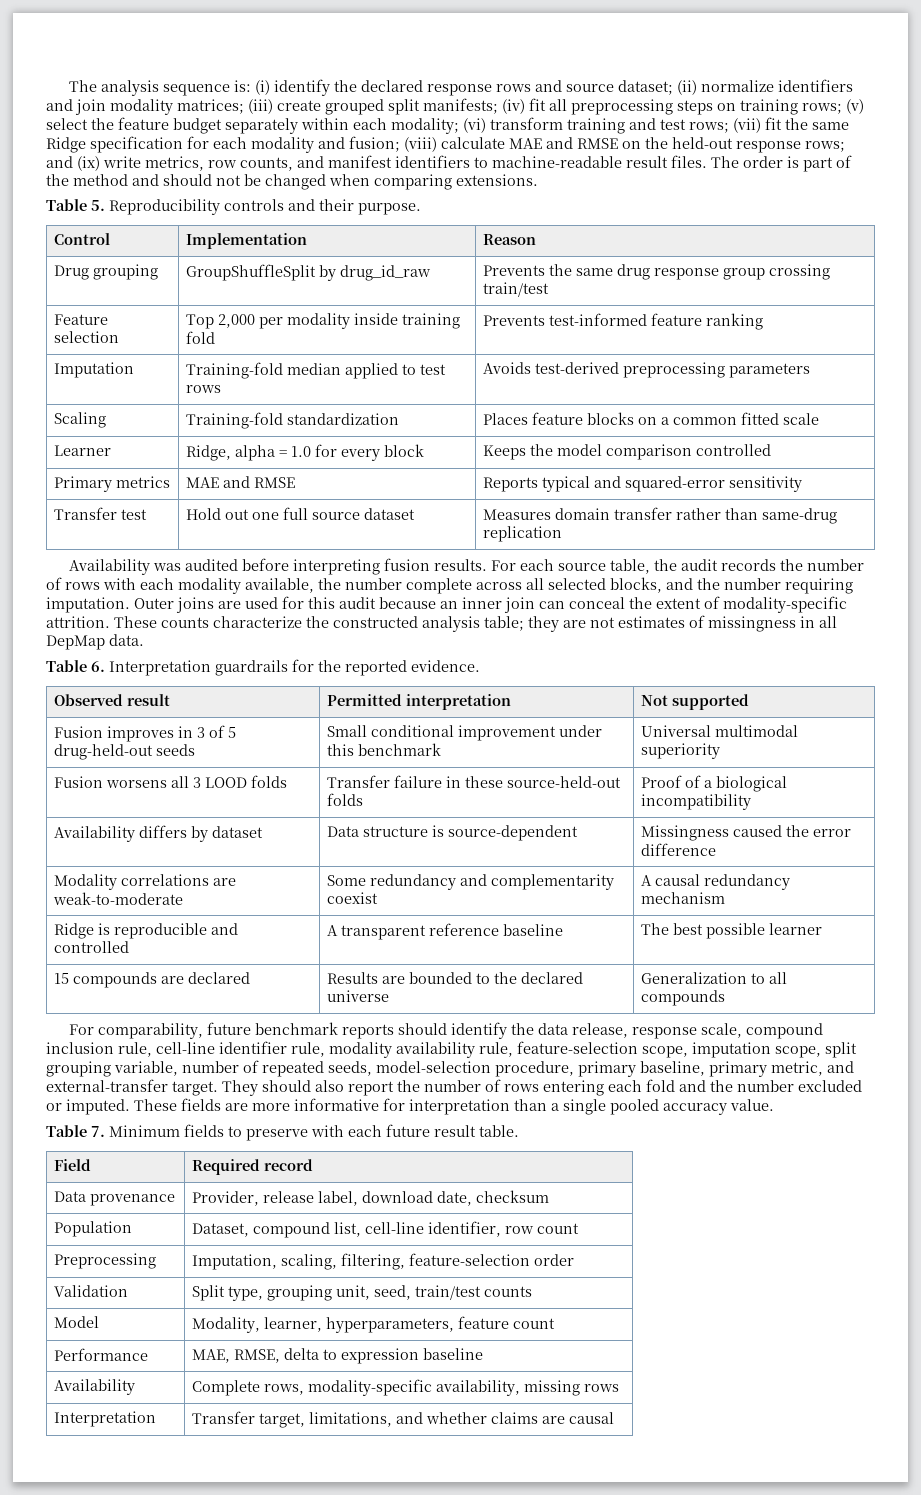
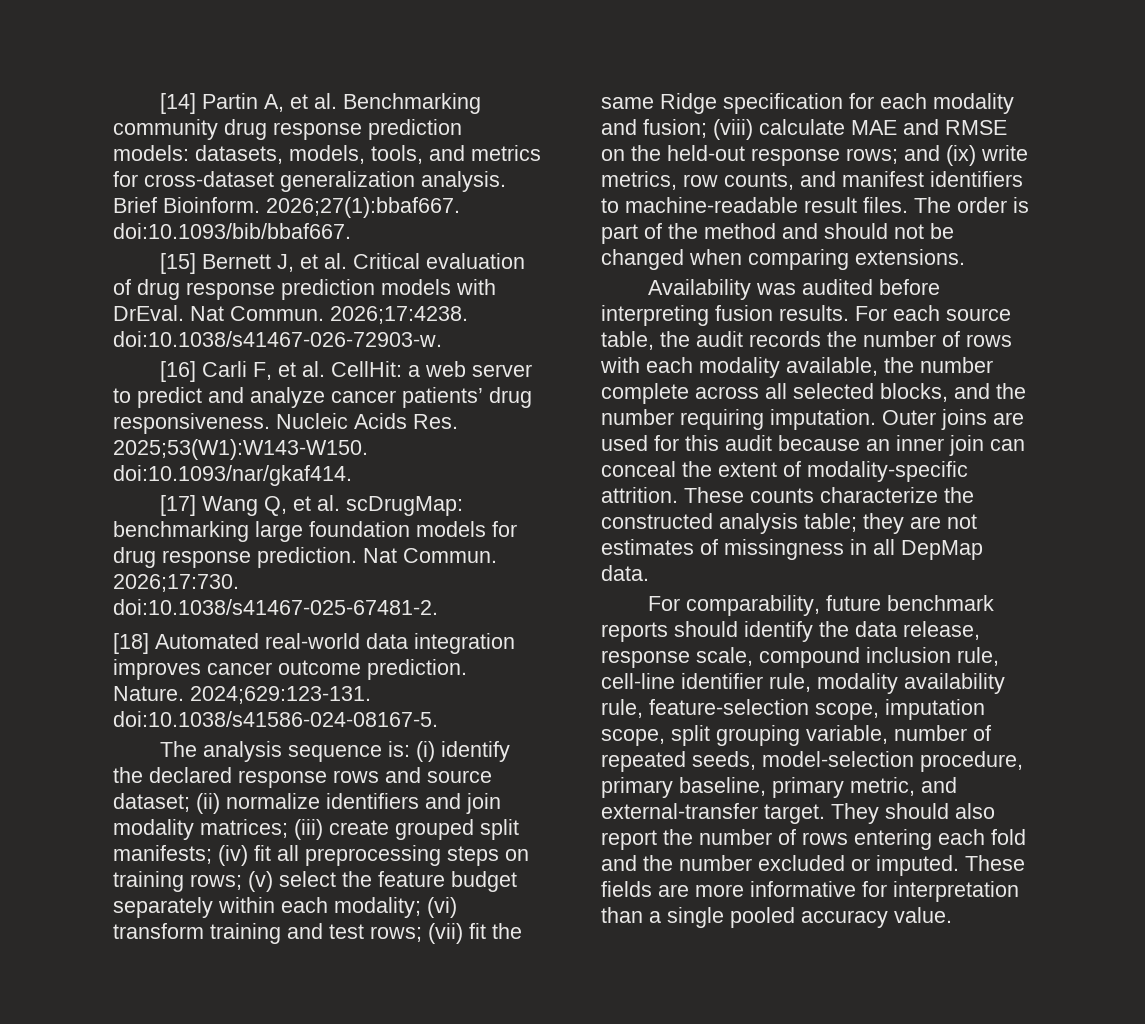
(68, 86) none -> [159,93,481,114] [113,119,462,140] [113,145,541,164] [113,171,506,192] [113,197,460,218] [113,223,351,239] [159,253,525,274] [113,279,496,300] [113,305,468,324] [113,331,442,347] [159,361,532,382] [113,387,532,408] [113,413,458,434] [113,439,368,460] [113,465,352,486] [159,495,463,516] [113,521,517,542] [113,547,497,568] [113,574,239,592] [113,599,438,615] [113,633,515,654] [113,659,467,680] [113,686,371,704] [113,711,438,727] [14] Partin A, et al. Benchmarking community drug response prediction models: datasets, models, tools, and metrics for cross-dataset generalization analysis. Brief Bioinform. 2026;27(1):bbaf667. doi:10.1093/bib/bbaf667. // [15] Bernett J, et al. Critical evaluation of drug response prediction models with DrEval. Nat Commun. 2026;17:4238. doi:10.1038/s41467-026-72903-w. // [16] Carli F, et al. CellHit: a web server to predict and analyze cancer patients’ drug responsiveness. Nucleic Acids Res. 2025;53(W1):W143-W150. doi:10.1093/nar/gkaf414. // [17] Wang Q, et al. scDrugMap: benchmarking large foundation models for drug response prediction. Nat Commun. 2026;17:730. doi:10.1038/s41467-025-67481-2. // [18] Automated real-world data integration improves cancer outcome prediction. Nature. 2024;629:123-131. doi:10.1038/s41586-024-08167-5. //
[46,199,421,215] [53,233,110,245] [185,233,307,249] [482,234,536,245] [53,264,158,280] [185,264,431,281] [482,264,830,280] [482,282,549,297] [53,314,108,325] [53,331,119,343] [185,313,460,329] [185,331,215,344] [482,313,763,330] [53,362,134,378] [185,362,446,379] [185,385,221,393] [482,362,810,378] [53,412,106,428] [185,412,399,429] [482,412,819,425] [53,445,111,456] [185,444,424,461] [482,444,771,460] [53,476,170,492] [185,476,295,488] [482,476,802,492] [53,507,147,520] [185,507,415,520] [482,507,837,524] [482,526,562,542] // Table 5. Reproducibility controls and their purpose. // Control | Implementation | Reason // Drug grouping | GroupShuffleSplit by drug_id_raw | Prevents the same drug response group crossing train/test // Feature selection | Top 2,000 per modality inside training fold | Prevents test-informed feature ranking // Imputation | Training-fold median applied to test rows | Avoids test-derived preprocessing parameters // Scaling | Training-fold standardization | Places feature blocks on a common fitted scale // Learner | Ridge, alpha = 1.0 for every block | Keeps the model comparison controlled // Primary metrics | MAE and RMSE | Reports typical and squared-error sensitivity // Transfer test | Hold out one full source dataset | Measures domain transfer rather than same-drug replication -> (965, 257) none
[46,659,480,676] [53,694,170,706] [326,694,511,710] [640,694,749,710] [53,725,236,742] [53,744,195,760] [326,725,602,741] [326,743,441,756] [640,725,798,737] [640,743,720,759] [53,775,287,788] [326,775,621,788] [326,793,363,806] [640,775,787,792] [640,794,751,810] [53,825,263,842] [326,825,578,841] [640,825,851,841] [640,843,716,856] [53,874,236,890] [52,892,183,905] [326,874,614,890] [326,892,378,904] [640,874,790,890] [640,892,725,904] [53,923,238,939] [53,941,129,953] [326,923,563,940] [640,923,822,939] [53,972,250,988] [326,972,583,984] [326,990,389,1002] [640,972,787,984] [640,990,725,1006] // Table 6. Interpretation guardrails for the reported evidence. // Observed result | Permitted interpretation | Not supported // Fusion improves in 3 of 5 drug-held-out seeds | Small conditional improvement under this benchmark | Universal multimodal superiority // Fusion worsens all 3 LOOD folds | Transfer failure in these source-held-out folds | Proof of a biological incompatibility // Availability differs by dataset | Data structure is source-dependent | Missingness caused the error difference // Modality correlations are weak-to-moderate | Some redundancy and complementarity coexist | A causal redundancy mechanism // Ridge is reproducible and controlled | A transparent reference baseline | The best possible learner // 15 compounds are declared | Results are bounded to the declared universe | Generalization to all compounds -> (649, 573) none
[46,1124,519,1141] [53,1159,91,1171] [191,1159,313,1175] [53,1191,175,1206] [191,1190,549,1206] [53,1221,132,1237] [191,1221,579,1238] [53,1253,156,1269] [191,1253,574,1270] [53,1285,128,1297] [191,1285,532,1301] [53,1316,99,1328] [191,1316,555,1333] [53,1348,148,1361] [191,1348,483,1364] [53,1379,135,1395] [191,1379,619,1396] [53,1411,156,1427] [191,1411,614,1428] // Table 7. Minimum fields to preserve with each future result table. // Field | Required record // Data provenance | Provider, release label, download date, checksum // Population | Dataset, compound list, cell-line identifier, row count // Preprocessing | Imputation, scaling, filtering, feature-selection order // Validation | Split type, grouping unit, seed, train/test counts // Model | Modality, learner, hyperparameters, feature count // Performance | MAE, RMSE, delta to expression baseline // Availability | Complete rows, modality-specific availability, missing rows // Interpretation | Transfer target, limitations, and whether claims are causal -> (952, 915) none

